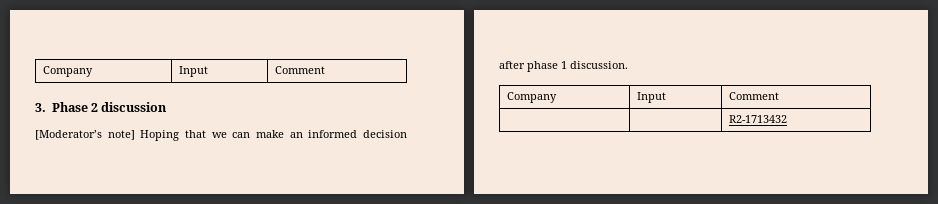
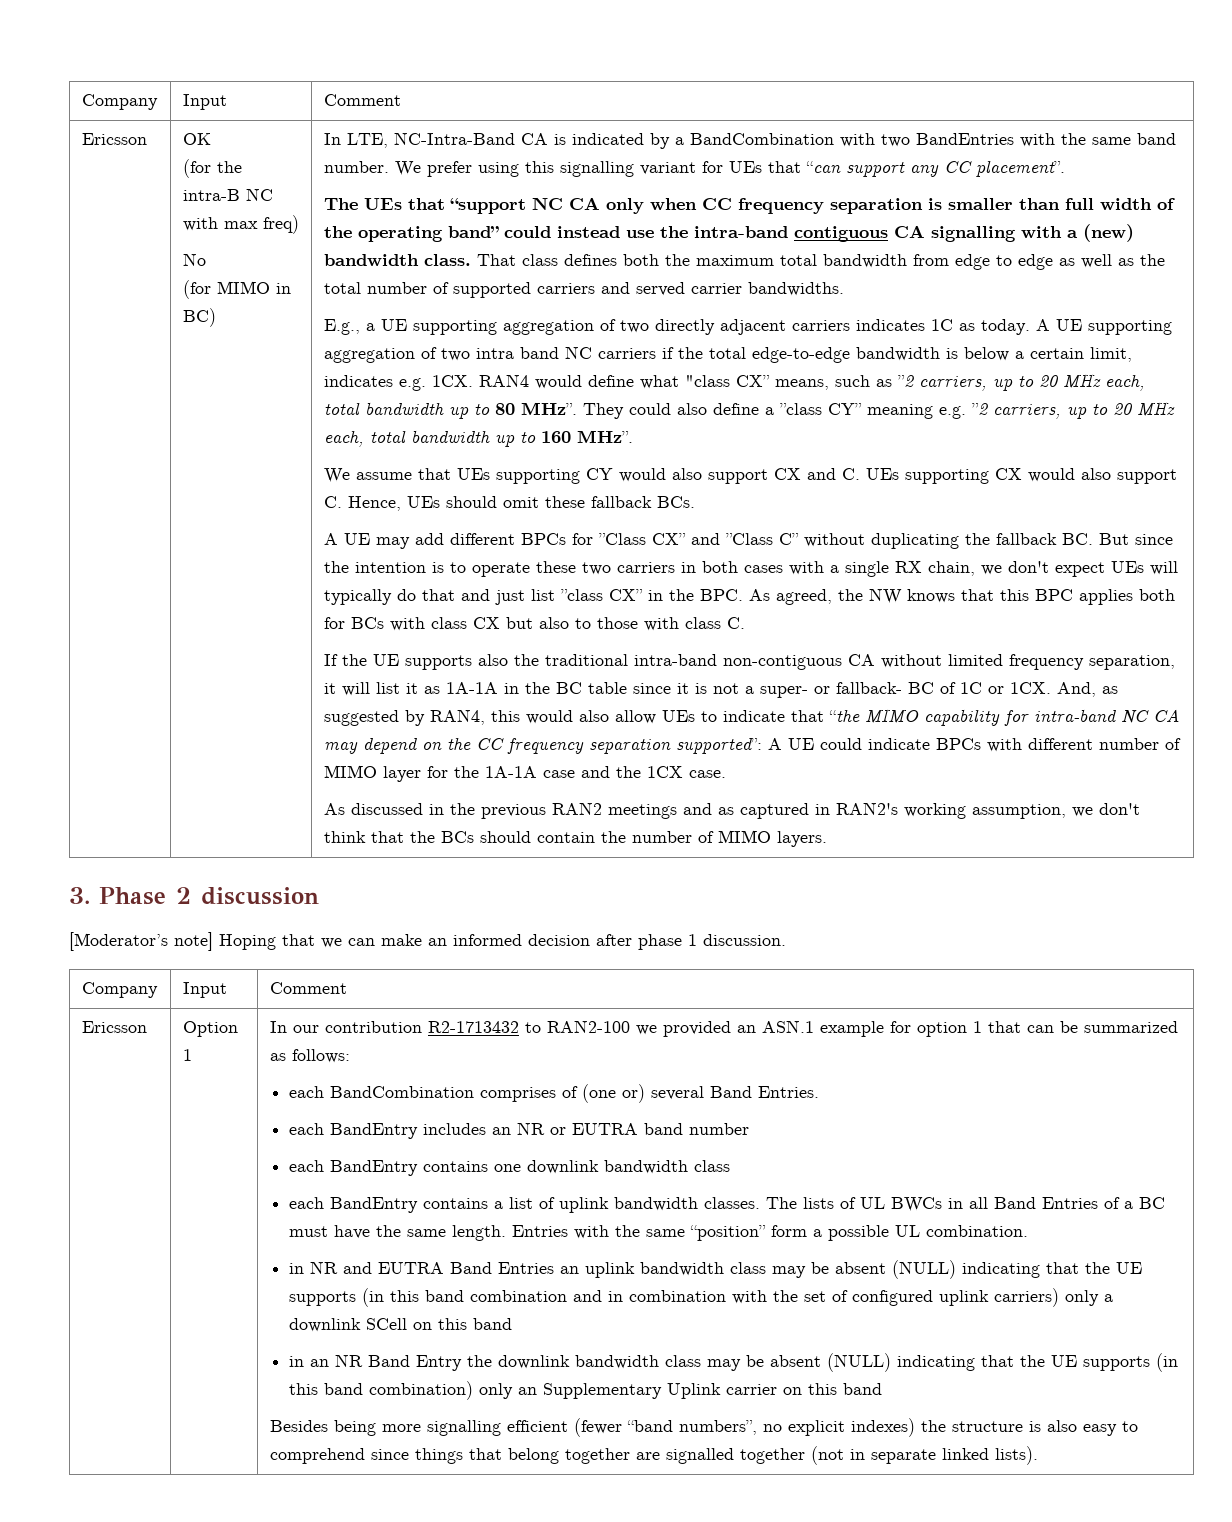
[43,66,94,77] [179,66,209,77] [275,66,326,74] Company | Input | Comment -> [81,94,158,110] [182,94,227,110] [323,94,401,106] [81,133,147,145] [182,133,211,145] [182,159,242,178] [182,188,273,201] [182,215,299,234] [182,253,206,266] [182,280,291,299] [182,308,216,327] [323,132,1176,149] [323,160,1065,177] [323,197,1175,214] [323,224,1134,242] [323,254,1165,270] [323,282,844,298] [323,319,1172,335] [323,346,1132,363] [323,374,1145,391] [323,402,1175,419] [323,430,633,447] [323,468,1177,484] [323,496,695,511] [323,533,1173,549] [323,561,1178,577] [323,588,1175,605] [323,617,745,631] [323,654,1175,670] [323,682,1118,698] [323,709,1179,726] [323,737,1181,754] [323,765,726,782] [323,802,1140,819] [323,830,827,847] Company | Input | Comment // Ericsson | OK // (for the intra-B NC with max freq) // No // (for MIMO in BC) | In LTE, NC-Intra-Band CA is indicated by a BandCombination with two BandEntries with the same band number. We prefer using this signalling variant for UEs that “can support any CC placement”. // The UEs that “support NC CA only when CC frequency separation is smaller than full width of the operating band” could instead use the intra-band contiguous CA signalling with a (new) bandwidth class. That class defines both the maximum total bandwidth from edge to edge as well as the total number of supported carriers and served carrier bandwidths. // E.g., a UE supporting aggregation of two directly adjacent carriers indicates 1C as today. A UE supporting aggregation of two intra band NC carriers if the total edge-to-edge bandwidth is below a certain limit, indicates e.g. 1CX. RAN4 would define what "class CX” means, such as ”2 carriers, up to 20 MHz each, total bandwidth up to 80 MHz”. They could also define a ”class CY” meaning e.g. ”2 carriers, up to 20 MHz each, total bandwidth up to 160 MHz”. // We assume that UEs supporting CY would also support CX and C. UEs supporting CX would also support C. Hence, UEs should omit these fallback BCs. // A UE may add different BPCs for ”Class CX” and ”Class C” without duplicating the fallback BC. But since the intention is to operate these two carriers in both cases with a single RX chain, we don't expect UEs will typically do that and just list ”class CX” in the BPC. As agreed, the NW knows that this BPC applies both for BCs with class CX but also to those with class C. // If the UE supports also the traditional intra-band non-contiguous CA without limited frequency separation, it will list it as 1A-1A in the BC table since it is not a super- or fallback- BC of 1C or 1CX. And, as suggested by RAN4, this would also allow UEs to indicate that “the MIMO capability for intra-band NC CA may depend on the CC frequency separation supported”: A UE could indicate BPCs with different number of MIMO layer for the 1A-1A case and the 1CX case. // As discussed in the previous RAN2 meetings and as captured in RAN2's working assumption, we don't think that the BCs should contain the number of MIMO layers.
[729,115,788,123] | | R2-1713432 -> [81,1021,147,1033] [182,1021,238,1037] [182,1049,192,1061] [269,1020,1178,1037] [269,1049,350,1063] [288,1084,819,1103] [288,1122,749,1139] [288,1160,730,1176] [288,1197,1165,1213] [288,1225,1028,1241] [288,1260,1142,1279] [288,1288,1113,1307] [288,1318,512,1332] [288,1353,1178,1372] [288,1381,882,1400] [269,1418,1138,1437] [269,1446,1038,1465] Ericsson | Option 1 | In our contribution R2-1713432 to RAN2-100 we provided an ASN.1 example for option 1 that can be summarized as follows: // each BandCombination comprises of (one or) several Band Entries. // each BandEntry includes an NR or EUTRA band number // each BandEntry contains one downlink bandwidth class // each BandEntry contains a list of uplink bandwidth classes. The lists of UL BWCs in all Band Entries of a BC must have the same length. Entries with the same “position” form a possible UL combination. // in NR and EUTRA Band Entries an uplink bandwidth class may be absent (NULL) indicating that the UE supports (in this band combination and in combination with the set of configured uplink carriers) only a downlink SCell on this band // in an NR Band Entry the downlink bandwidth class may be absent (NULL) indicating that the UE supports (in this band combination) only an Supplementary Uplink carrier on this band // Besides being more signalling efficient (fewer “band numbers”, no explicit indexes) the structure is also easy to comprehend since things that belong together are signalled together (not in separate linked lists).

